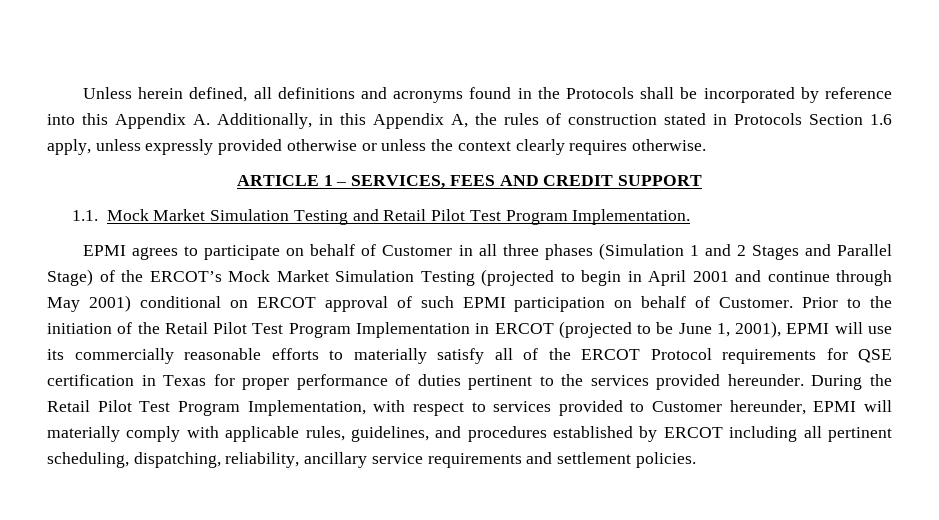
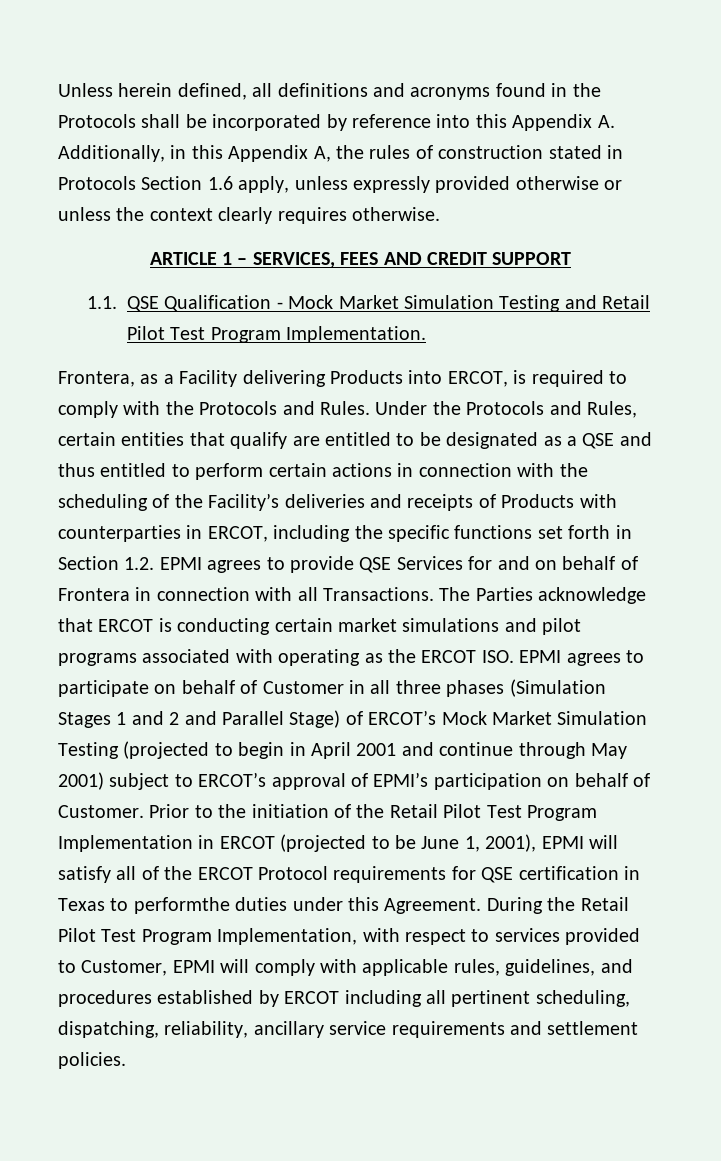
(98, 215) none -> [126,295,283,312] QSE Qualification -
(691, 217) none -> [58,370,627,387] [58,401,637,418] [58,432,652,449] [58,463,588,480] [58,493,617,511] [58,525,632,542] [58,556,638,573] [58,587,647,604] [58,618,582,635] [58,649,514,666] Frontera, as a Facility delivering Products into ERCOT, is required to comply with the Protocols and Rules. Under the Protocols and Rules, certain entities that qualify are entitled to be designated as a QSE and thus entitled to perform certain actions in connection with the scheduling of the Facility’s deliveries and receipts of Products with counterparties in ERCOT, including the specific functions set forth in Section 1.2. EPMI agrees to provide QSE Services for and on behalf of Frontera in connection with all Transactions. The Parties acknowledge that ERCOT is conducting certain market simulations and pilot programs associated with operating as the ERCOT ISO.
(684, 251) none -> [58,712,111,728] Stages
[751,245,799,260] Stages -> (180, 718) none
[121,270,143,282] the -> (363, 718) none
[139,296,506,312] conditional on ERCOT approval of such EPMI -> [109,772,429,790] subject to ERCOT’s approval of EPMI’s
[868,326,893,334] [47,348,427,364] use its commercially reasonable efforts to materially -> (618, 842) none
[213,374,804,390] for proper performance of duties pertinent to the services provided hereunder. -> [110,897,482,914] to performthe duties under this Agreement.
[652,400,892,415] [47,426,120,442] Customer hereunder, EPMI will materially -> [81,959,250,976] Customer, EPMI will

